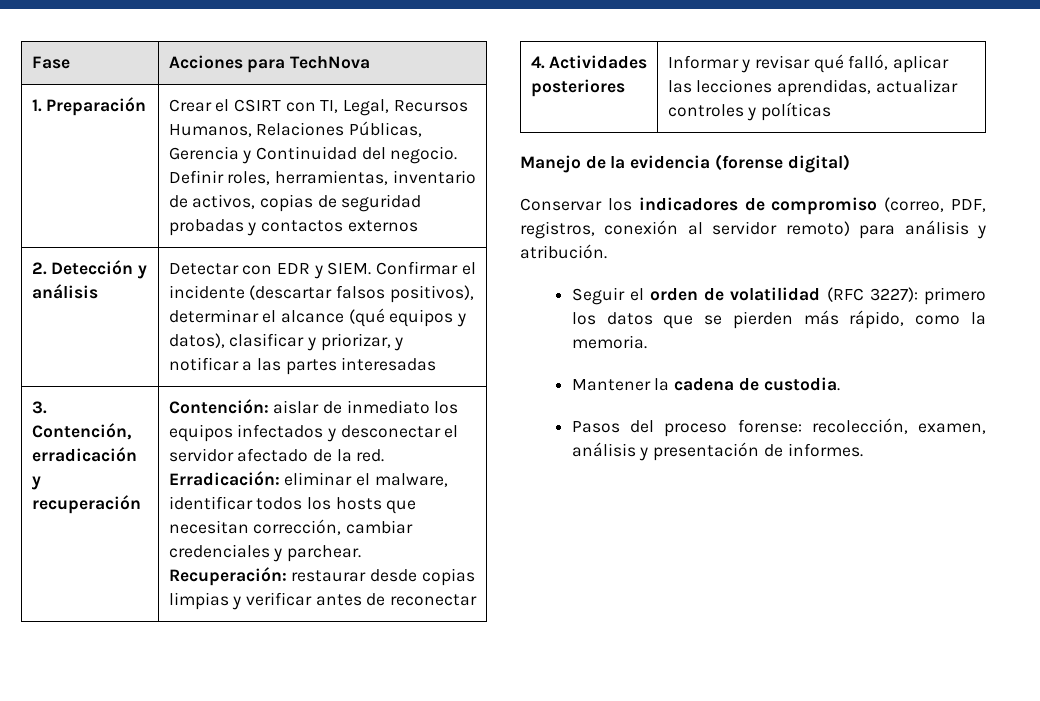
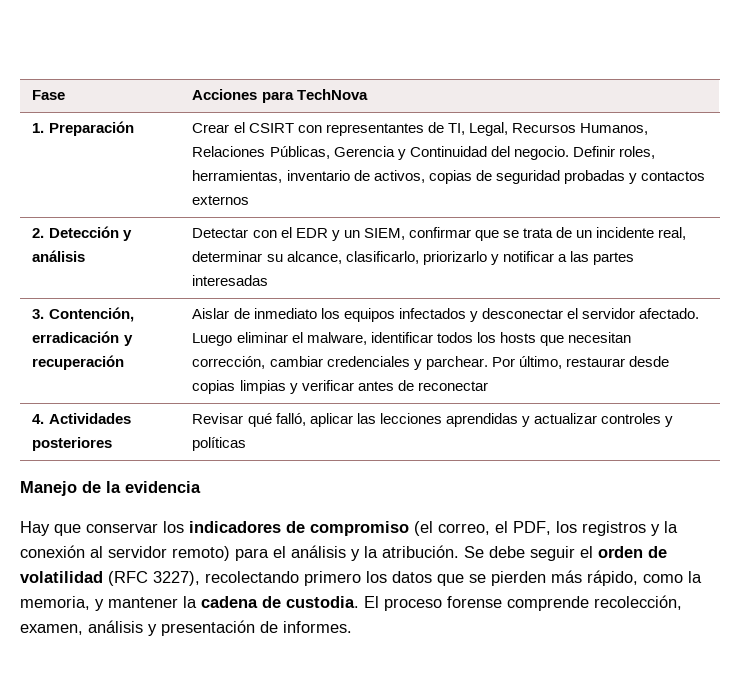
(316, 107) none -> [325,122,444,136] representantes de
(273, 270) none -> [280,227,292,238] el
[327,261,476,275] [168,285,474,303] [168,308,467,327] [168,333,391,351] SIEM. Confirmar el incidente (descartar falsos positivos), determinar el alcance (qué equipos y datos), clasificar y priorizar, -> [343,227,687,241] [192,251,487,265] un SIEM, confirmar que se trata de un incidente real, determinar su alcance, clasificarlo, priorizarlo
[168,399,320,414] Contención: aislar -> [192,308,230,319] Aislar
[237,448,385,462] [168,471,280,486] afectado de la red. Erradicación: -> [638,308,699,319] [192,333,233,346] afectado. Luego
[168,567,287,586] Recuperación: -> [491,356,562,369] Por último,
[667,55,811,73] Informar y revisar -> [192,413,244,424] Revisar
[777,79,872,97] aprendidas, -> [445,413,530,427] aprendidas y
[714,154,850,173] [520,198,602,211] (forense digital) // Conservar -> [20,521,158,536] // Hay que conservar
[884,197,986,212] [520,221,595,239] (correo, PDF, registros, -> [414,521,678,536] (el correo, el PDF, los registros y la
[904,220,987,239] análisis y -> [273,545,378,561] el análisis y la
[571,287,625,305] // Seguir -> [464,546,575,561] Se debe seguir
[869,287,918,302] 3227): -> [153,571,299,586] 3227), recolectando
[571,335,647,349] [571,379,651,391] memoria. // Mantener -> [20,596,178,611] memoria, y mantener
[571,419,802,437] // Pasos del proceso forense: -> [364,596,589,611] El proceso forense comprende

